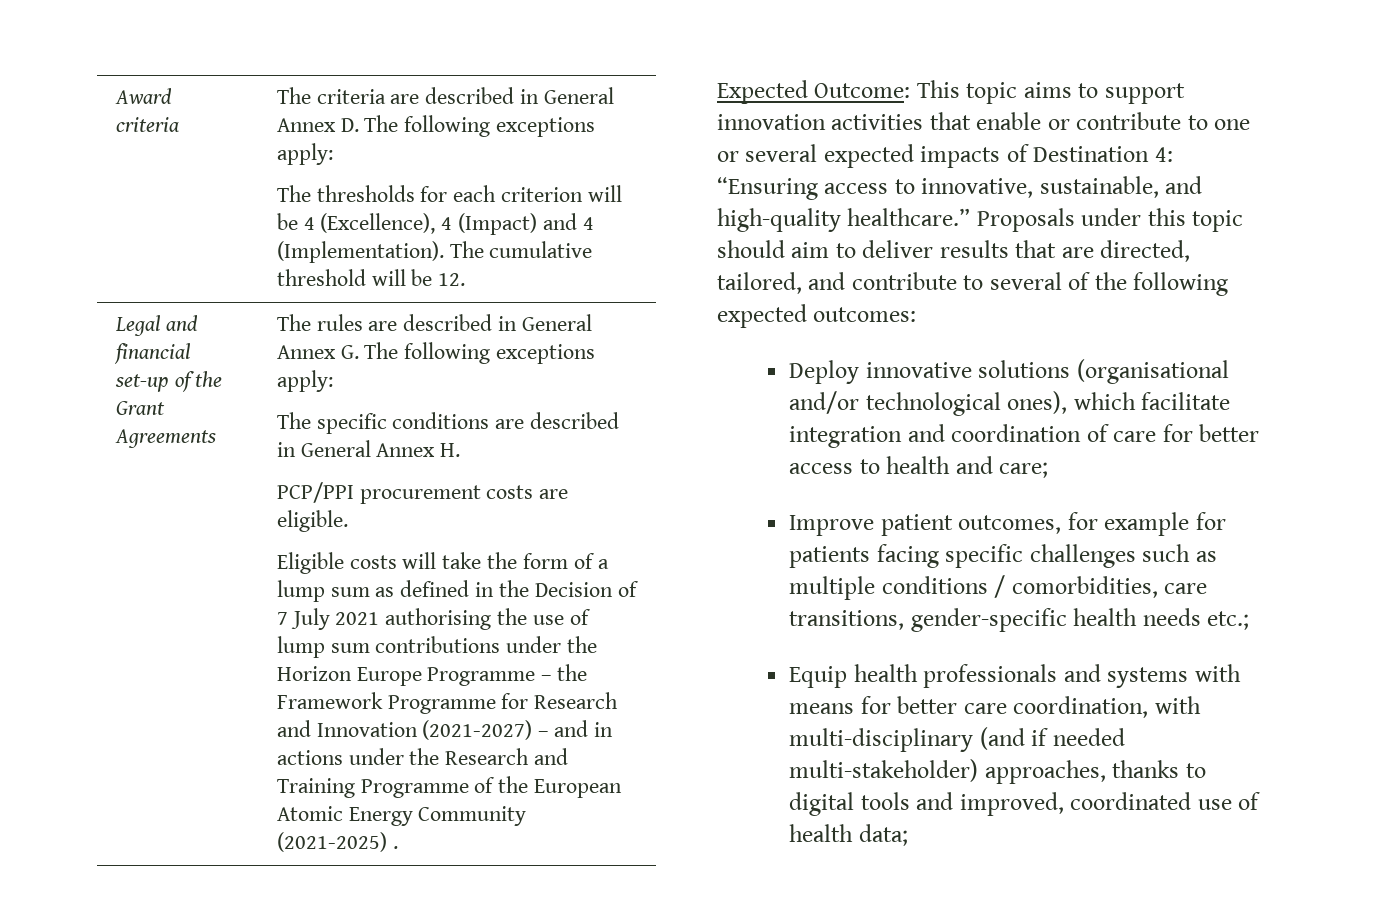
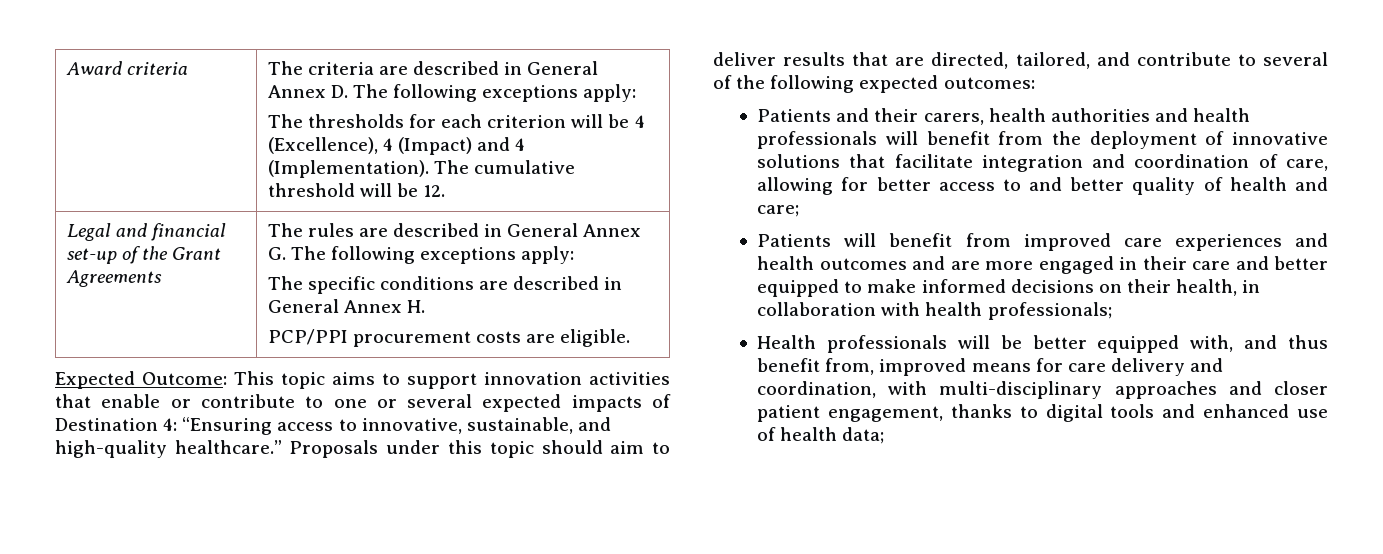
[276,552,609,574] [276,580,639,602] [276,608,591,630] [276,636,598,658] [276,664,588,686] [276,692,619,714] [276,720,613,740] [276,748,569,765] [276,776,623,798] [276,806,527,826] [276,832,398,852] // Eligible costs will take the form of a lump sum as defined in the Decision of 7 July 2021 authorising the use of lump sum contributions under the Horizon Europe Programme – the Framework Programme for Research and Innovation (2021-2027) – and in actions under the Research and Training Programme of the European Atomic Energy Community (2021-2025) . -> (631, 338) none
[789,359,1229,384] [789,391,1136,416] Deploy innovative solutions (organisational and/or technological ones), which -> [757,108,1251,125] [757,131,1328,149] [757,154,886,168] Patients and their carers, health authorities and health professionals will benefit from the deployment of innovative solutions that
[1113,431,1157,442] care -> [1286,159,1328,171] [757,177,834,195] care, allowing
(880, 466) none -> [1029,177,1223,195] and better quality of
[789,512,1226,536] [789,544,1217,568] [789,575,1208,600] [789,608,1250,632] [789,664,1241,688] [789,696,1201,718] [789,727,1125,752] [789,759,1106,784] Improve patient outcomes, for example for patients facing specific challenges such as multiple conditions / comorbidities, care transitions, gender-specific health needs etc.; // Equip health professionals and systems with means for better care coordination, with multi-disciplinary (and if needed multi-stakeholder) approaches, -> [757,233,1328,251] [757,256,1328,274] [757,279,1261,297] [757,302,1112,320] [757,335,1328,353] [757,358,1224,376] [757,381,1328,399] [757,405,943,422] Patients will benefit from improved care experiences and health outcomes and are more engaged in their care and better equipped to make informed decisions on their health, in collaboration with health professionals; // Health professionals will be better equipped with, and thus benefit from, improved means for care delivery and coordination, with multi-disciplinary approaches and closer patient engagement,
[959,792,1192,816] improved, coordinated -> [1203,404,1290,418] enhanced

